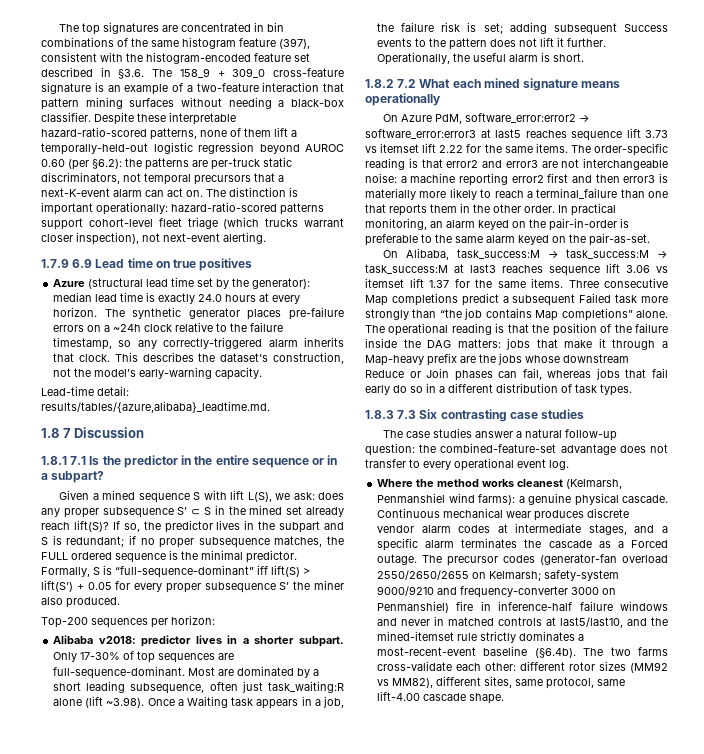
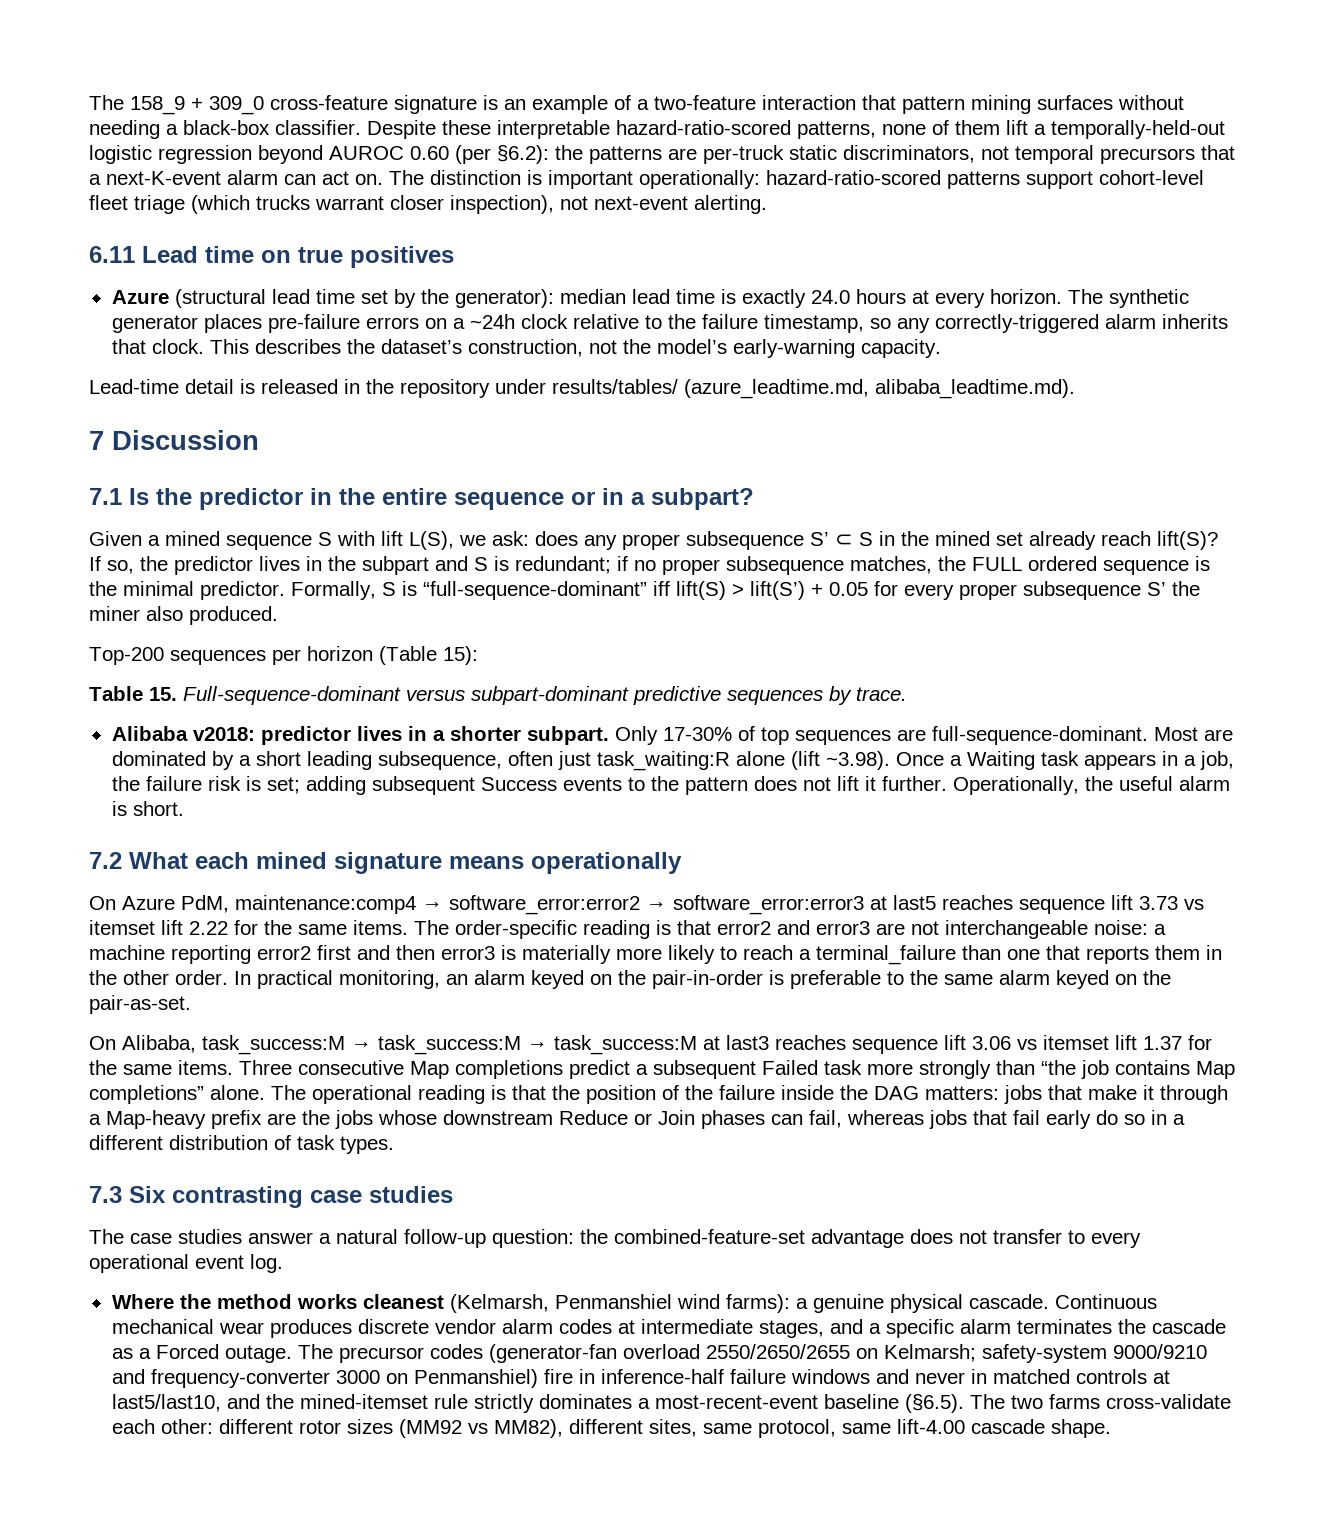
[59,22,285,35] [41,37,310,49] [41,52,310,64] [41,67,173,79] The top signatures are concentrated in bin combinations of the same histogram feature (397), consistent with the histogram-encoded feature set described in §3.6. The -> [89,95,124,110] The
[41,259,93,268] 1.7.9 6.9 -> [89,246,135,263] 6.11
[97,386,129,396] [41,401,270,413] [41,428,59,438] detail: results/tables/{azure,alibaba}_leadtime.md. // 1.8 -> [185,379,1075,399] detail is released in the repository under results/tables/ (azure_leadtime.md, alibaba_leadtime.md). //
[41,456,67,465] 1.8.1 -> (259, 440) none
[171,615,215,625] horizon: -> [307,646,478,665] [89,686,907,705] horizon (Table 15): // Table 15. Full-sequence-dominant versus subpart-dominant predictive sequences by trace.
[365,79,394,88] 1.8.2 -> (184, 808) none
(463, 119) none -> [235,895,443,914] maintenance:comp4 →
[365,410,394,419] 1.8.3 -> (394, 1145) none
[534,648,576,658] (§6.4b). -> [904,1394,964,1413] (§6.5).

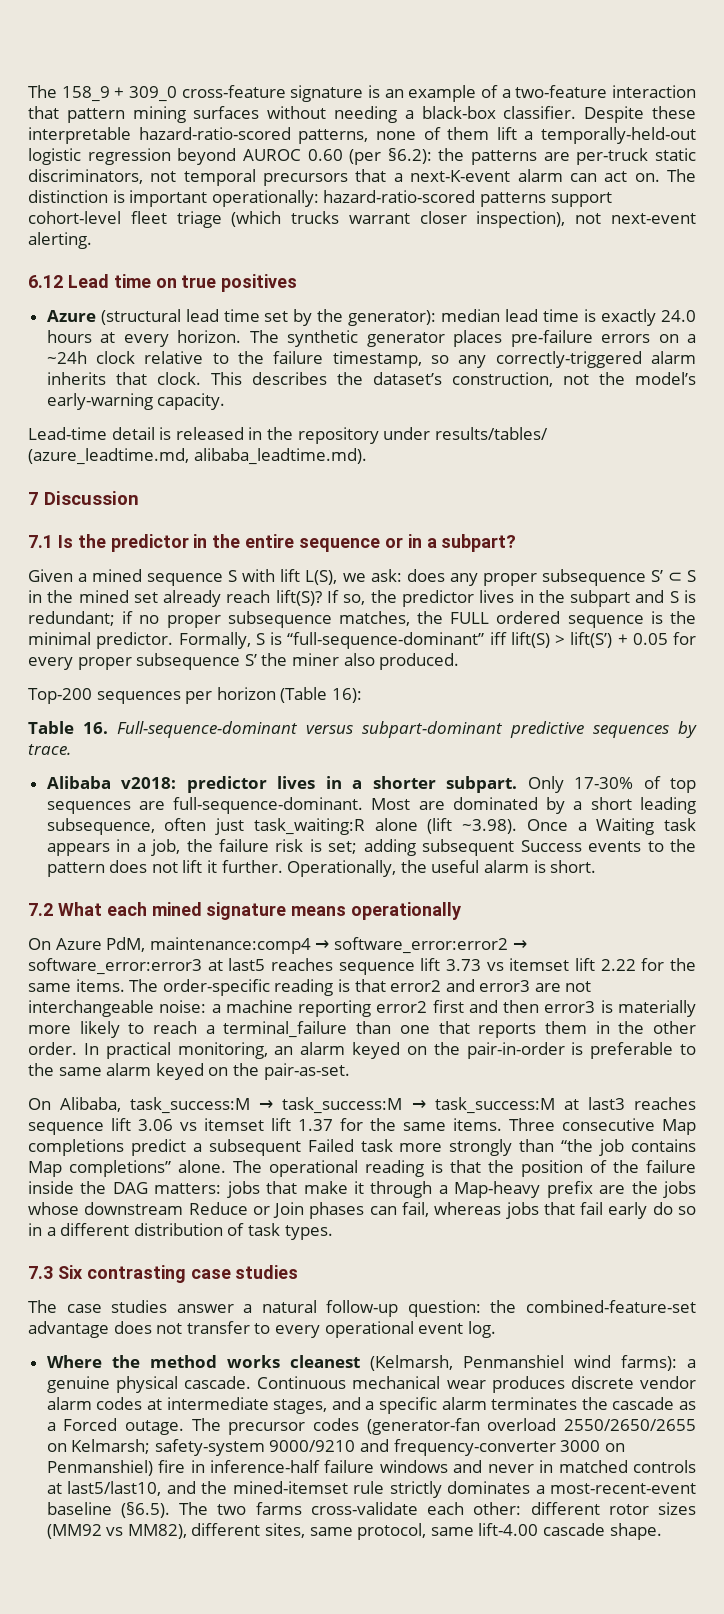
[89,246,135,263] 6.11 -> [28,275,63,288] 6.12
[443,646,478,665] 15): -> [331,688,362,703] 16):
[149,687,177,701] 15. -> [82,722,108,734] 16.

